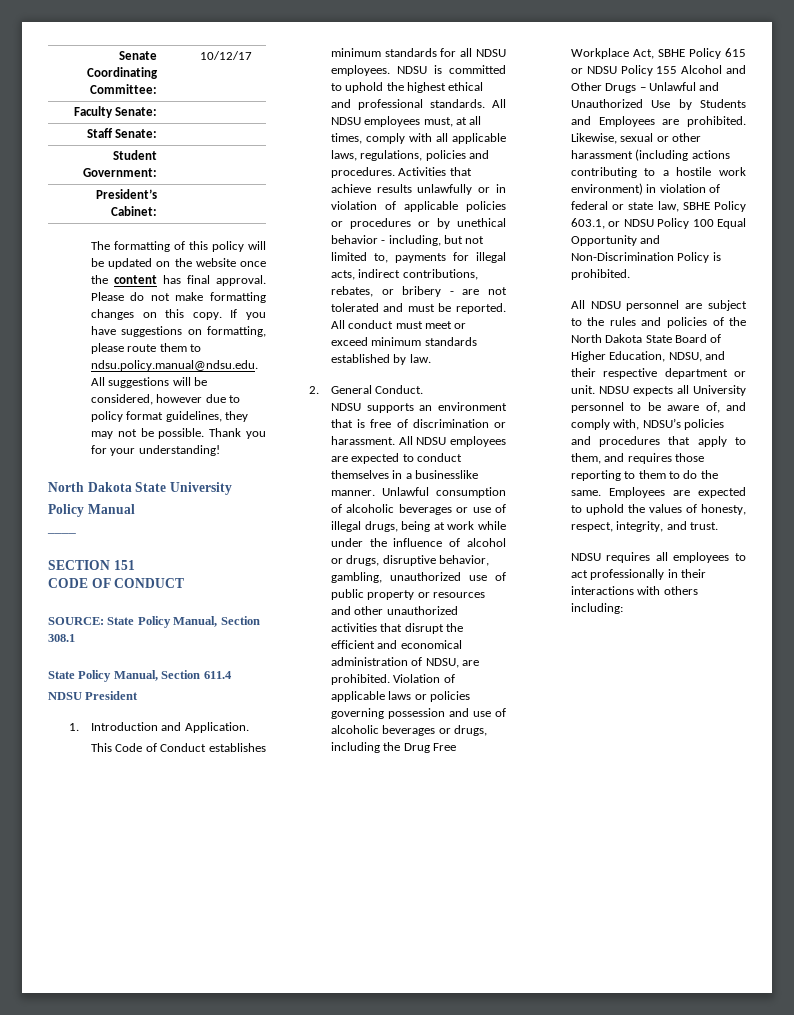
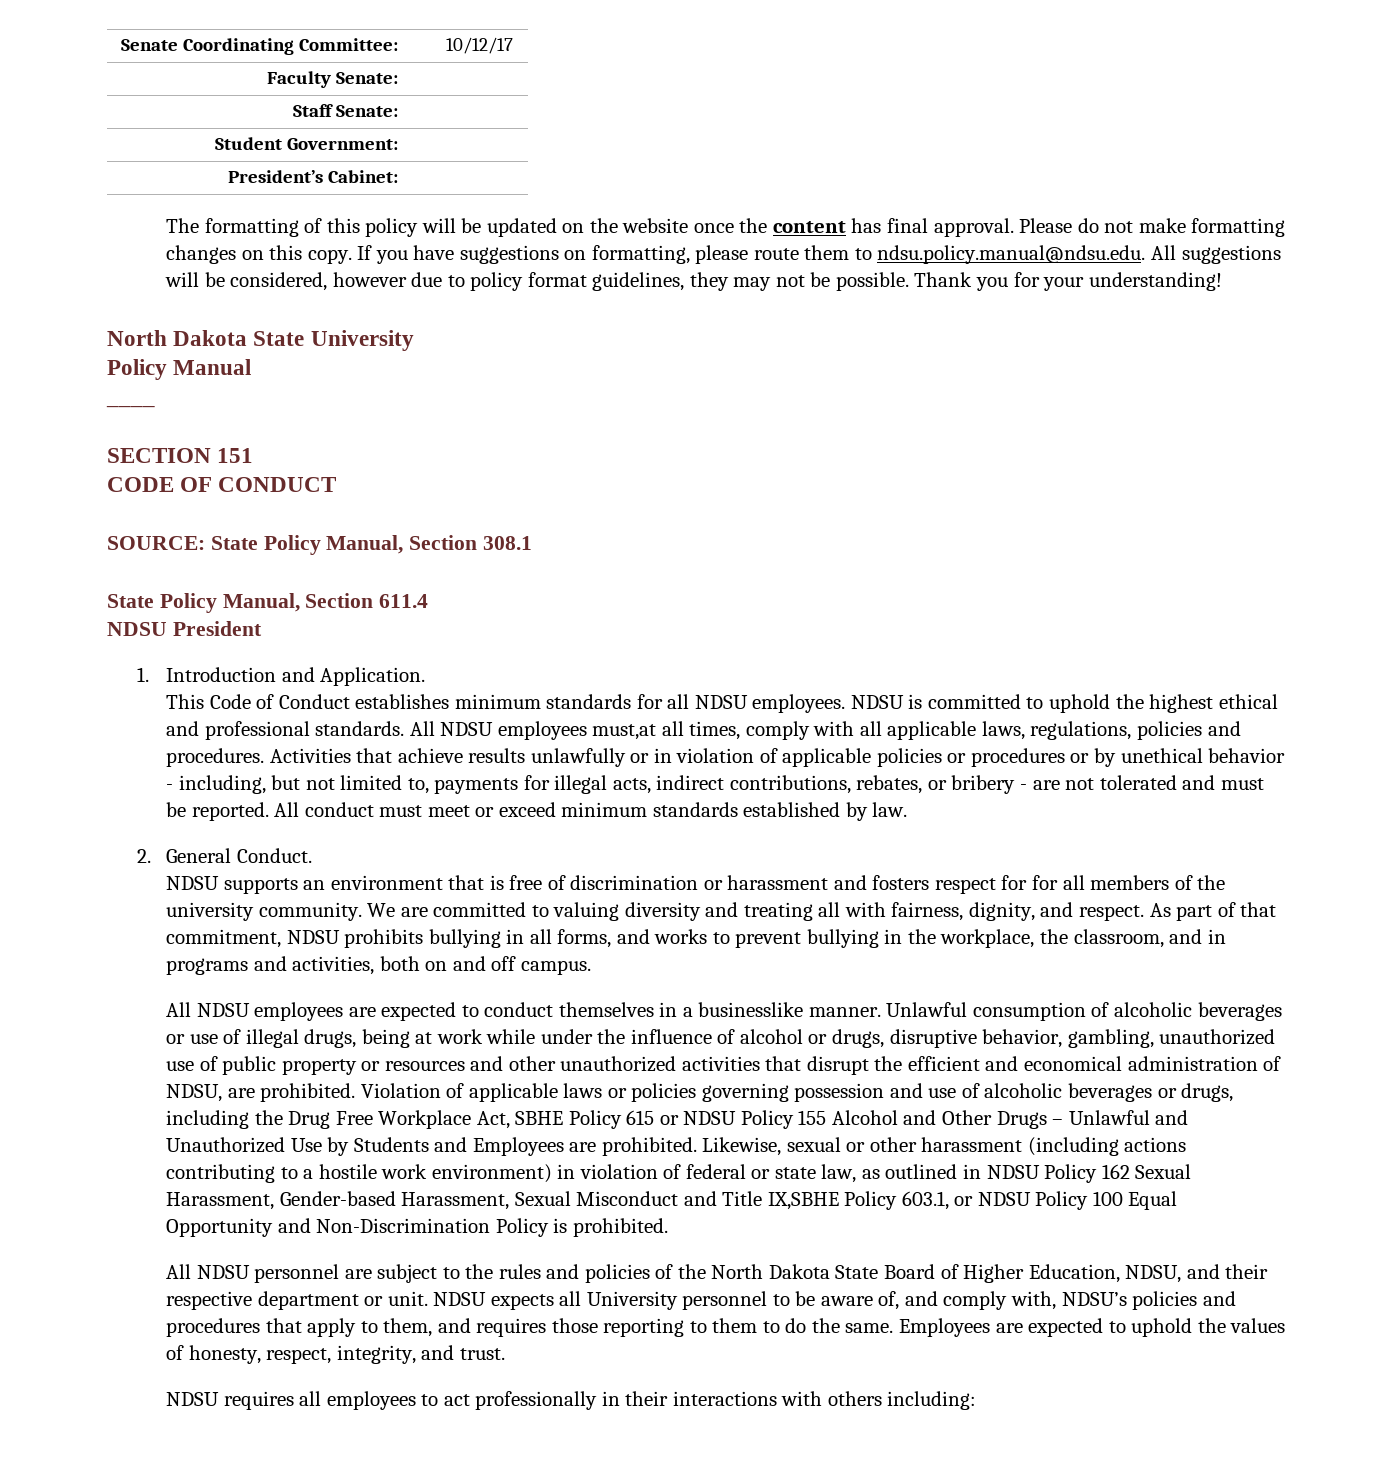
[423,117,468,127] must, at -> [592,724,657,740] must,at
[330,436,395,445] harassment. -> [727,875,1226,894] [166,902,1277,921] [166,929,1226,948] [166,956,591,975] harassment and fosters respect for for all members of the university community. We are committed to valuing diversity and treating all with fairness, dignity, and respect. As part of that commitment, NDSU prohibits bullying in all forms, and works to prevent bullying in the workplace, the classroom, and in programs and activities, both on and off campus. //
[682,202,710,210] SBHE -> [861,1164,1192,1183] [166,1191,839,1210] as outlined in NDSU Policy 162 Sexual Harassment, Gender-based Harassment, Sexual Misconduct and Title IX,SBHE

